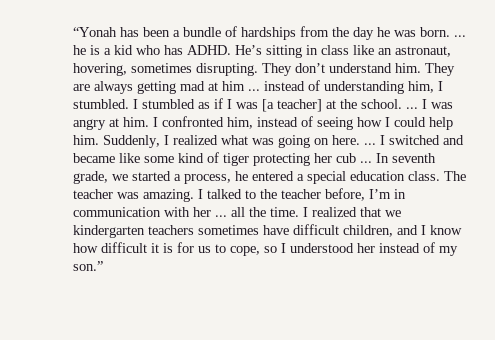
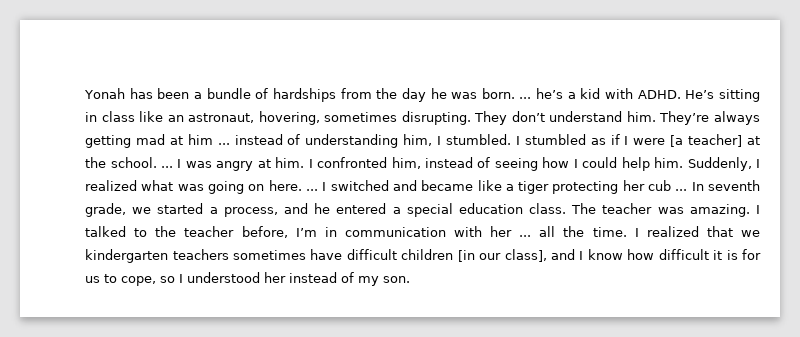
[73,27,118,37] “Yonah -> [84,88,126,99] Yonah
[73,45,184,55] he is a kid who has -> [536,88,634,99] he’s a kid with
[425,63,456,76] [73,84,91,91] They are -> [659,111,710,125] They’re
[236,102,259,109] was -> [633,138,666,145] were
[144,152,220,163] some kind of -> [505,184,514,191] a
(232, 179) none -> [284,203,309,214] and
[343,225,394,237] children, -> [401,249,547,262] children [in our class],
[73,261,104,271] son.” -> [383,276,411,283] son.

